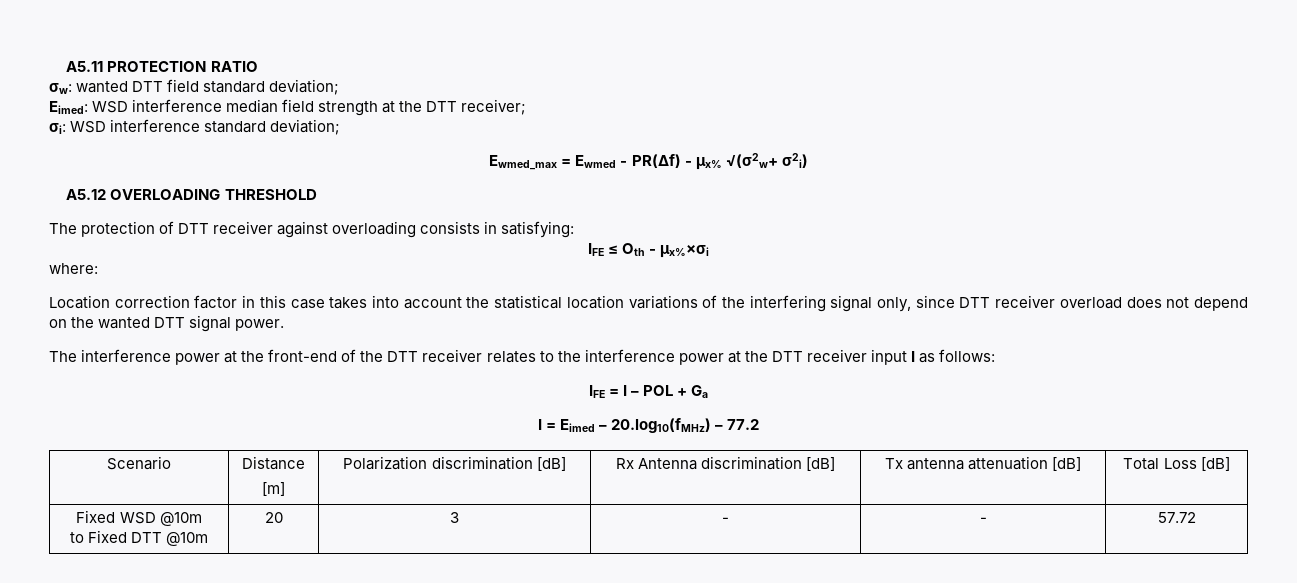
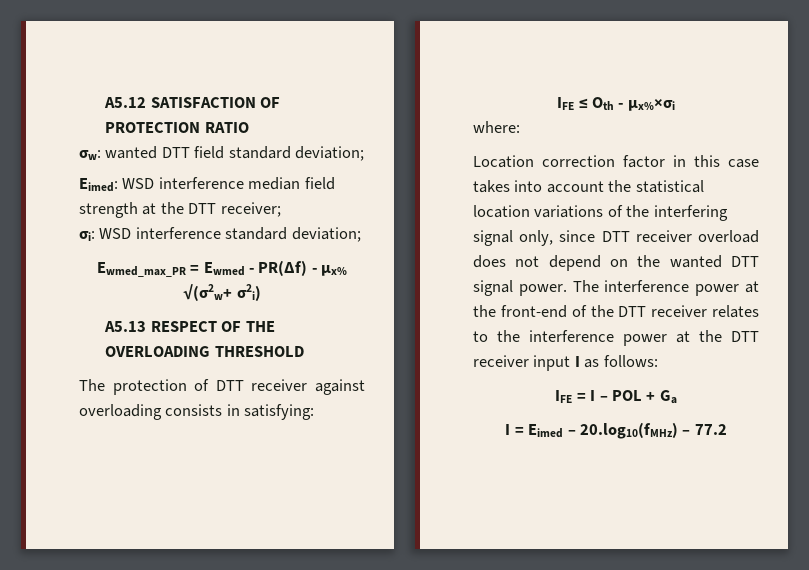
[66,61,104,72] A5.11 -> [104,97,281,108] A5.12 SATISFACTION OF
[489,155,558,170] Ewmed_max -> [96,262,186,277] Ewmed_max_PR
[66,189,107,200] A5.12 -> [104,321,275,332] A5.13 RESPECT OF THE
(285, 325) // -> (567, 290) none
[107,456,171,470] [242,456,305,470] [262,482,285,496] [343,456,566,471] [615,456,836,471] [884,456,1082,471] [1123,457,1230,471] [76,510,202,526] [69,530,209,546] [264,512,283,523] [450,512,459,523] [722,517,729,523] [979,517,987,523] [1157,512,1196,523] // Scenario | Distance // [m] | Polarization discrimination [dB] | Rx Antenna discrimination [dB] | Tx antenna attenuation [dB] | Total Loss [dB] // Fixed WSD @10m // to Fixed DTT @10m | 20 | 3 | - | - | 57.72 -> (727, 429) none

